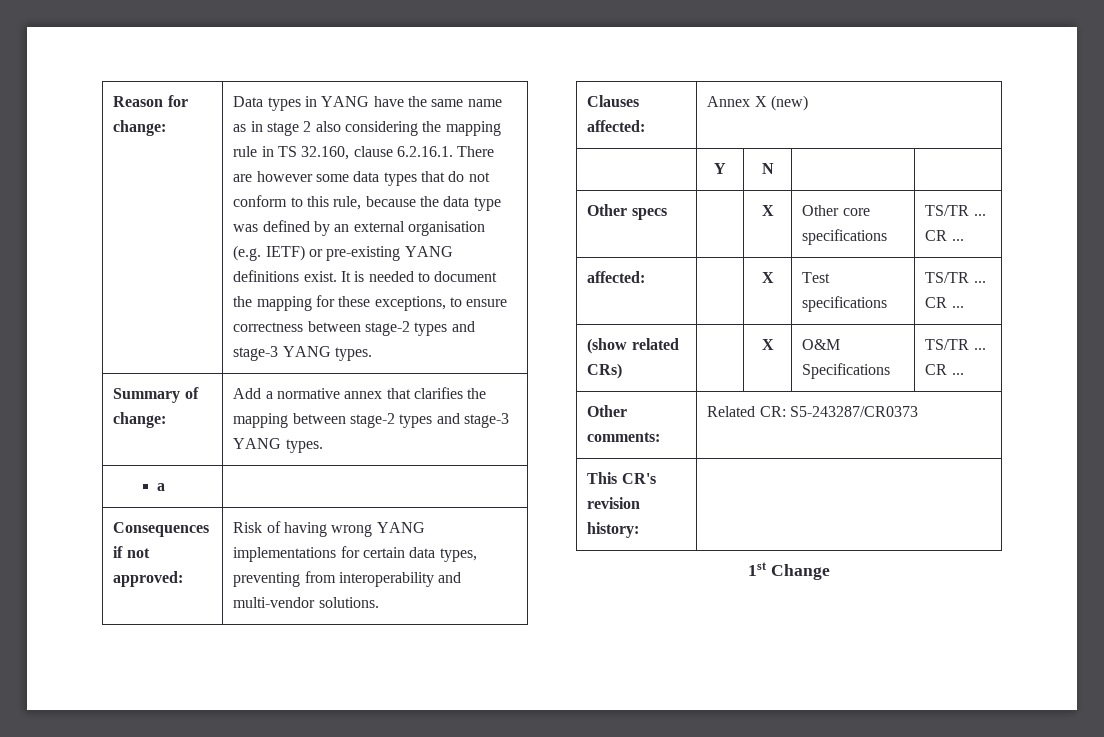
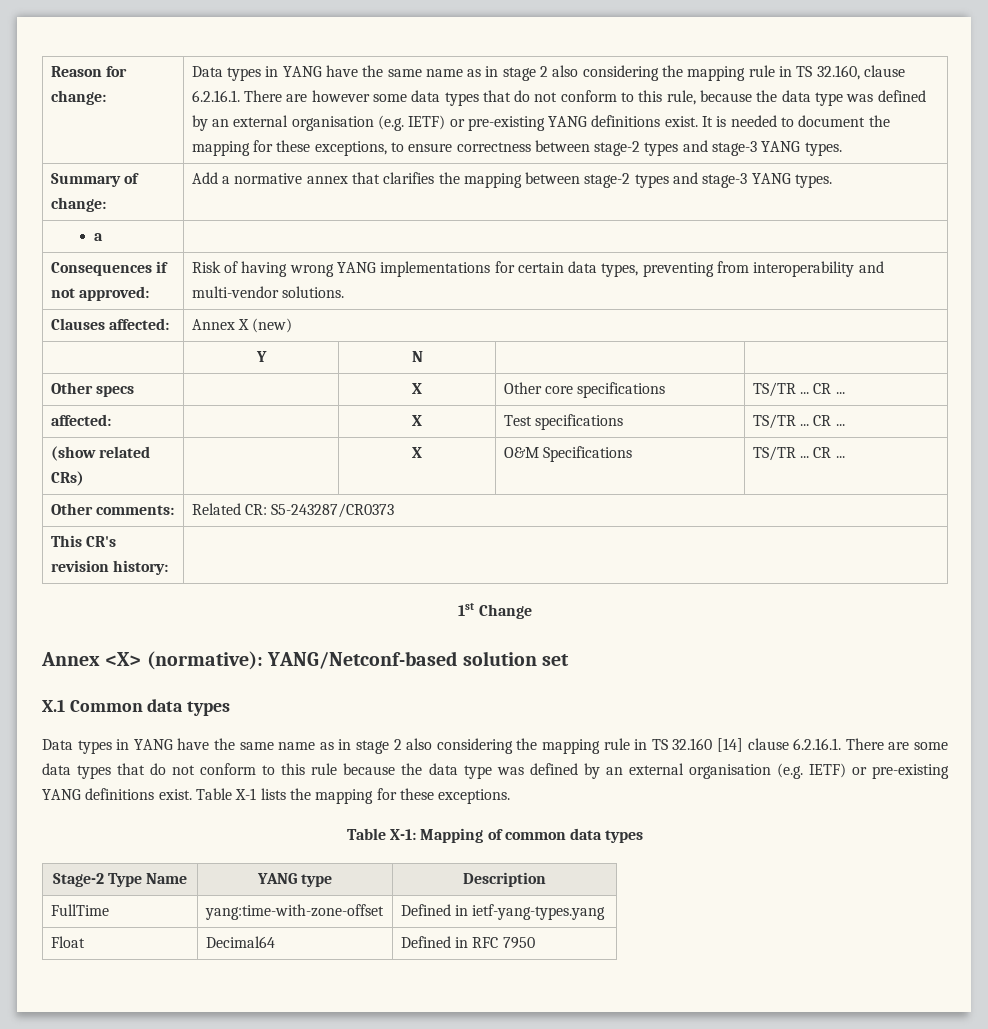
(830, 572) none -> [41,651,569,670] [42,699,231,716] [42,738,949,754] [42,763,949,779] [42,788,511,804] [346,828,644,843] [52,873,188,887] [256,873,333,887] [463,872,546,887] [50,904,109,916] [204,904,384,920] [400,904,606,920] [50,936,85,948] [205,936,275,948] [400,936,535,949] // Annex <X> (normative): YANG/Netconf-based solution set // X.1 Common data types // Data types in YANG have the same name as in stage 2 also considering the mapping rule in TS 32.160 [14] clause 6.2.16.1. There are some data types that do not conform to this rule because the data type was defined by an external organisation (e.g. IETF) or pre-existing YANG definitions exist. Table X-1 lists the mapping for these exceptions. // Table X-1: Mapping of common data types // Stage-2 Type Name | YANG type | Description // FullTime | yang:time-with-zone-offset | Defined in ietf-yang-types.yang // Float | Decimal64 | Defined in RFC 7950

